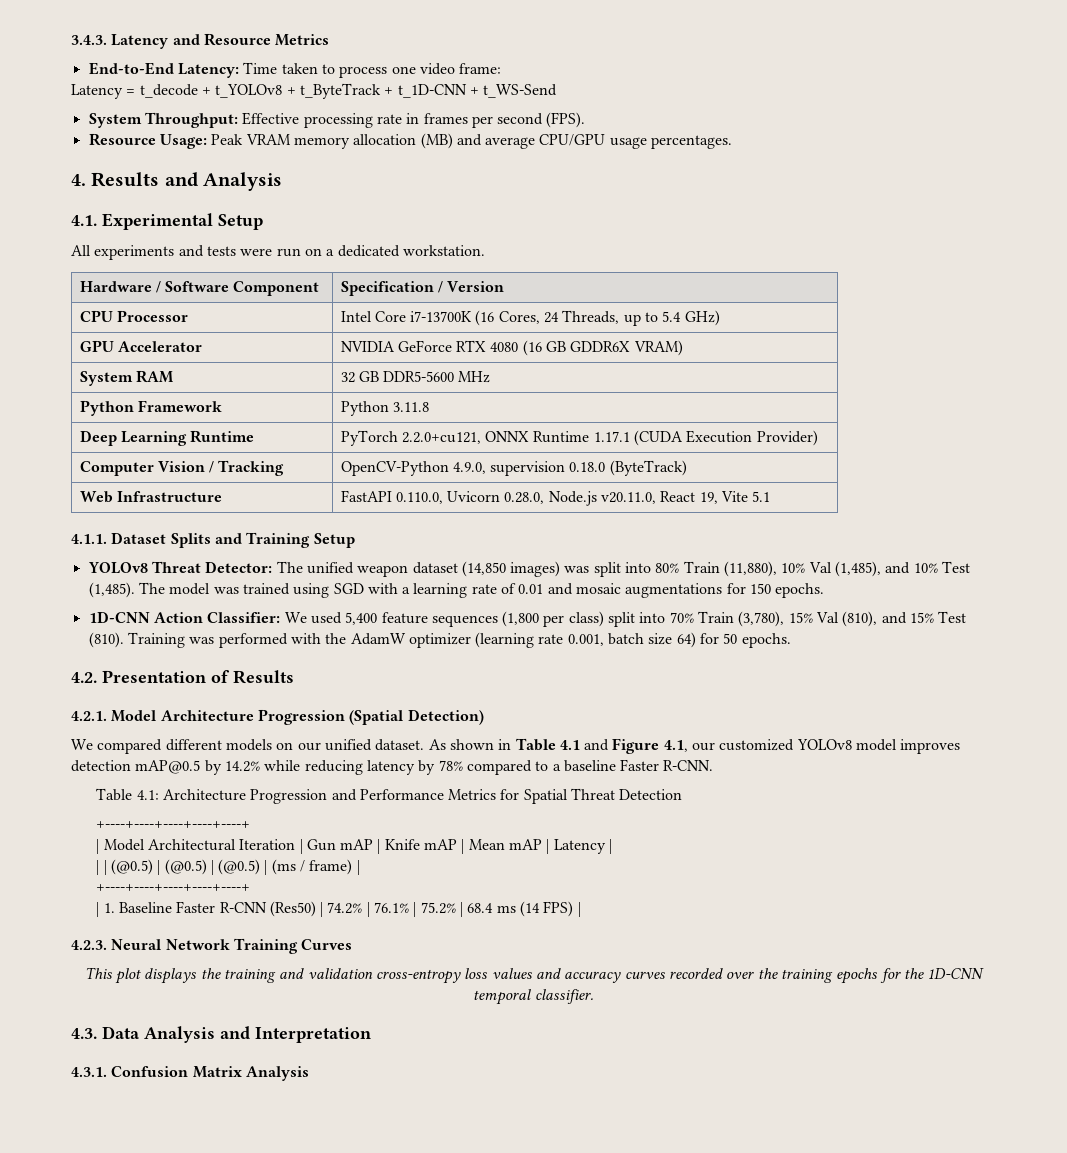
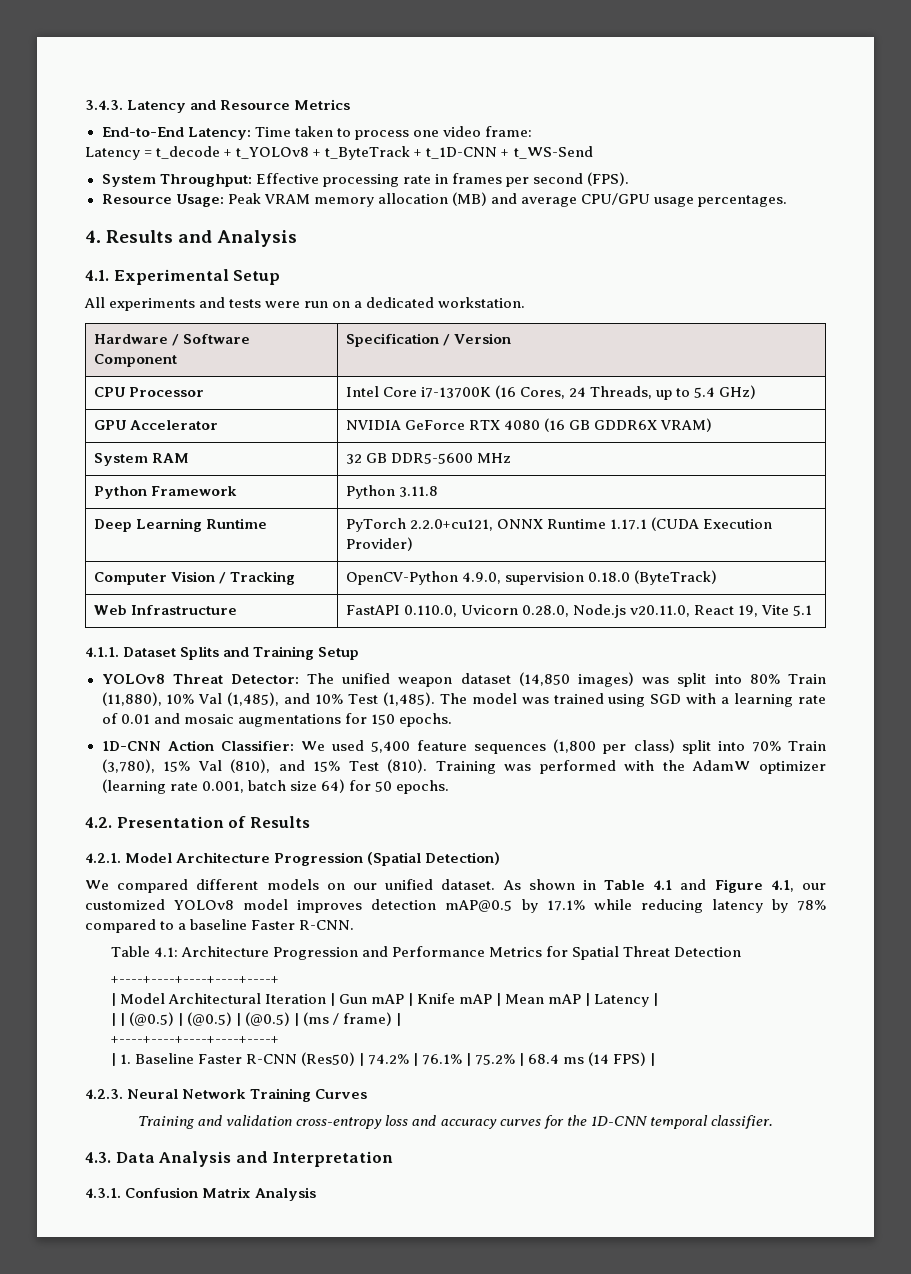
[224,761,260,772] 14.2% -> [546,900,585,911] 17.1%
[84,967,277,984] This plot displays the training -> [138,1116,195,1129] Training
[491,968,533,979] values -> (409, 1120) none
[668,968,879,984] recorded over the training epochs -> (541, 1122) none

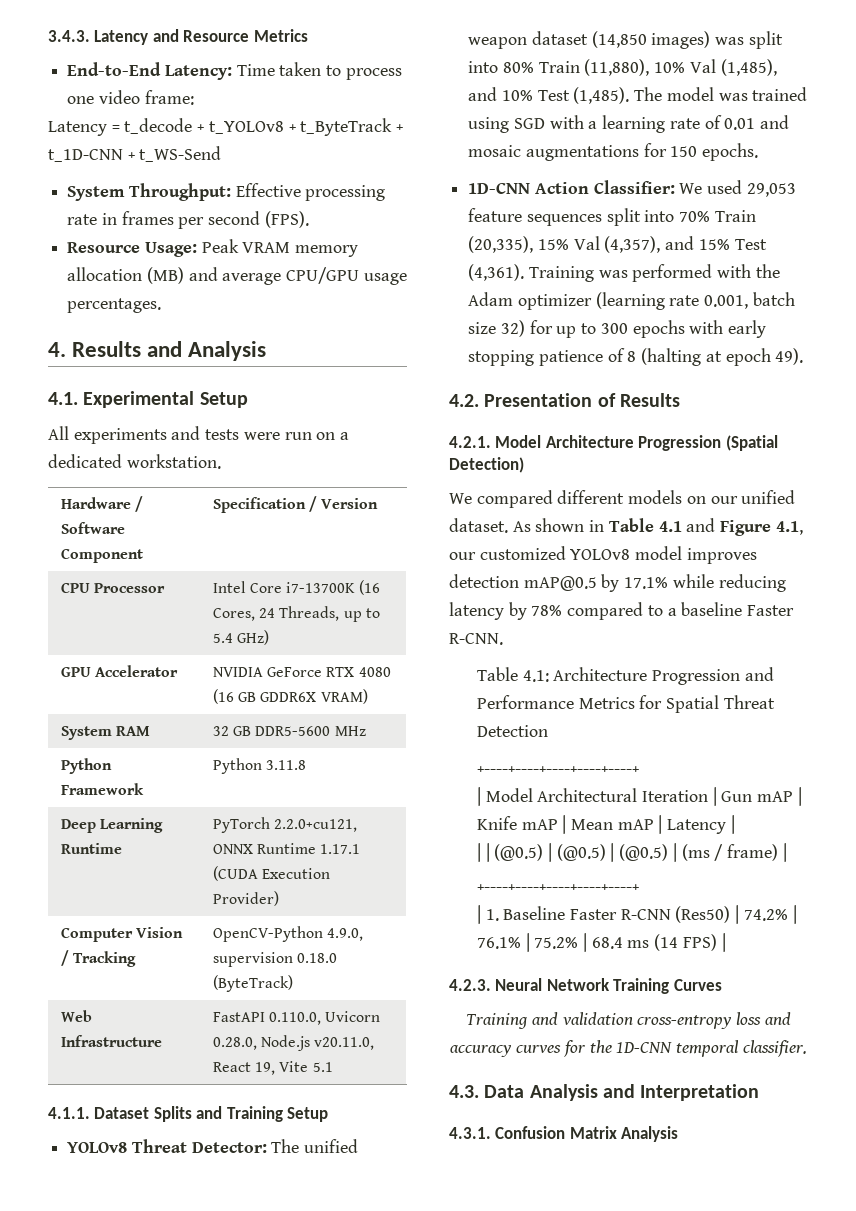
[371,741,411,753] 5,400 -> [746,183,796,197] 29,053
[553,739,675,754] (1,800 per class) -> (602, 220) none
[101,759,155,773] (3,780), -> [468,236,534,253] (20,335),
[230,759,271,773] (810), -> [604,236,661,253] (4,357),
[387,759,428,773] (810). -> [468,264,525,281] (4,361).
[692,760,751,771] AdamW -> [468,292,514,306] Adam
[320,779,449,794] 64) for 50 epochs. -> [500,320,767,338] [468,348,804,366] 32) for up to 300 epochs with early stopping patience of 8 (halting at epoch 49).

